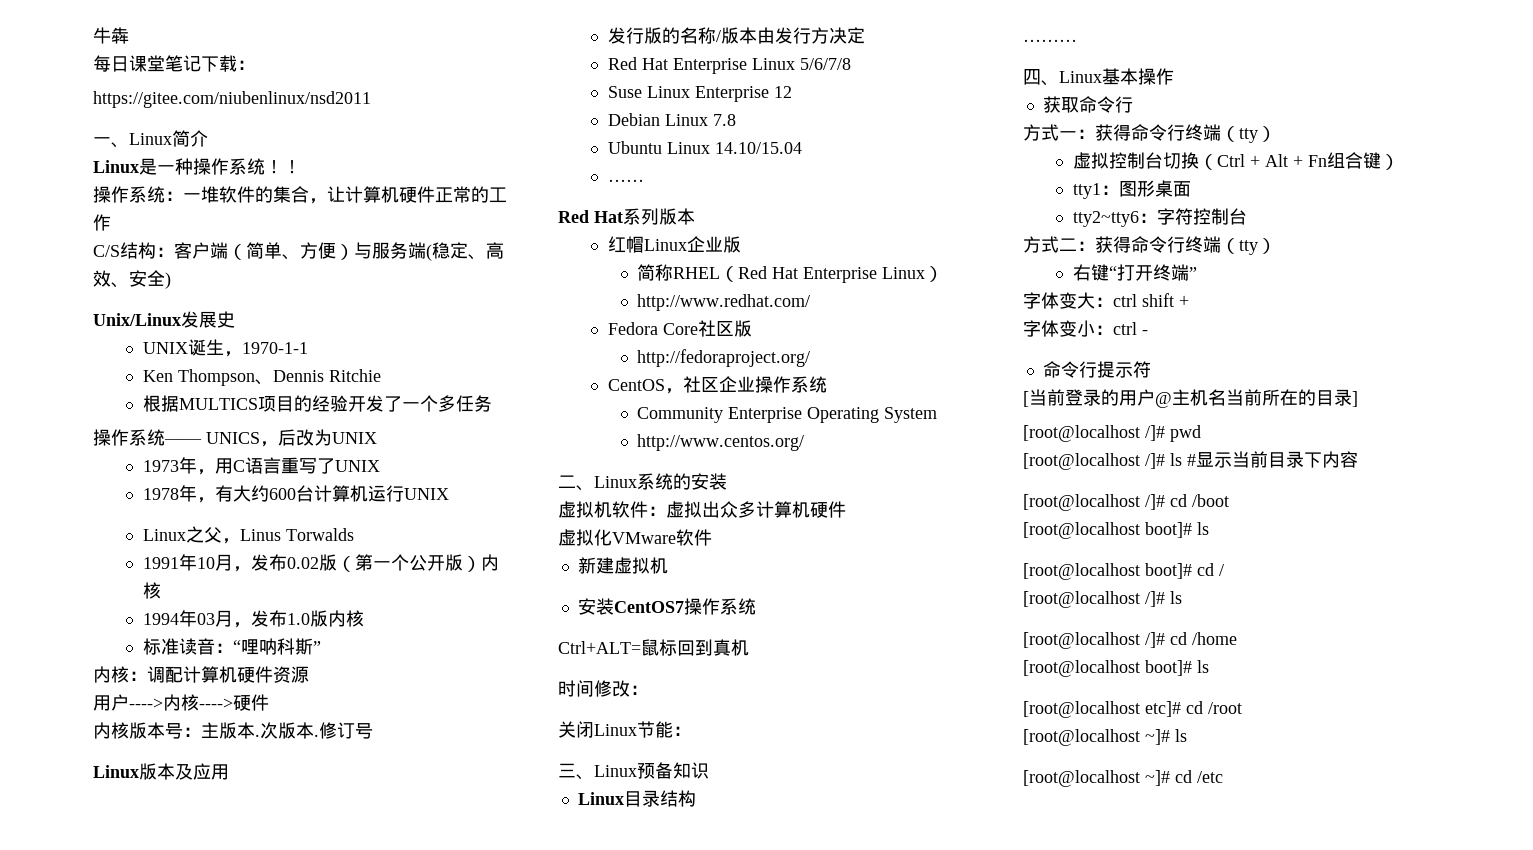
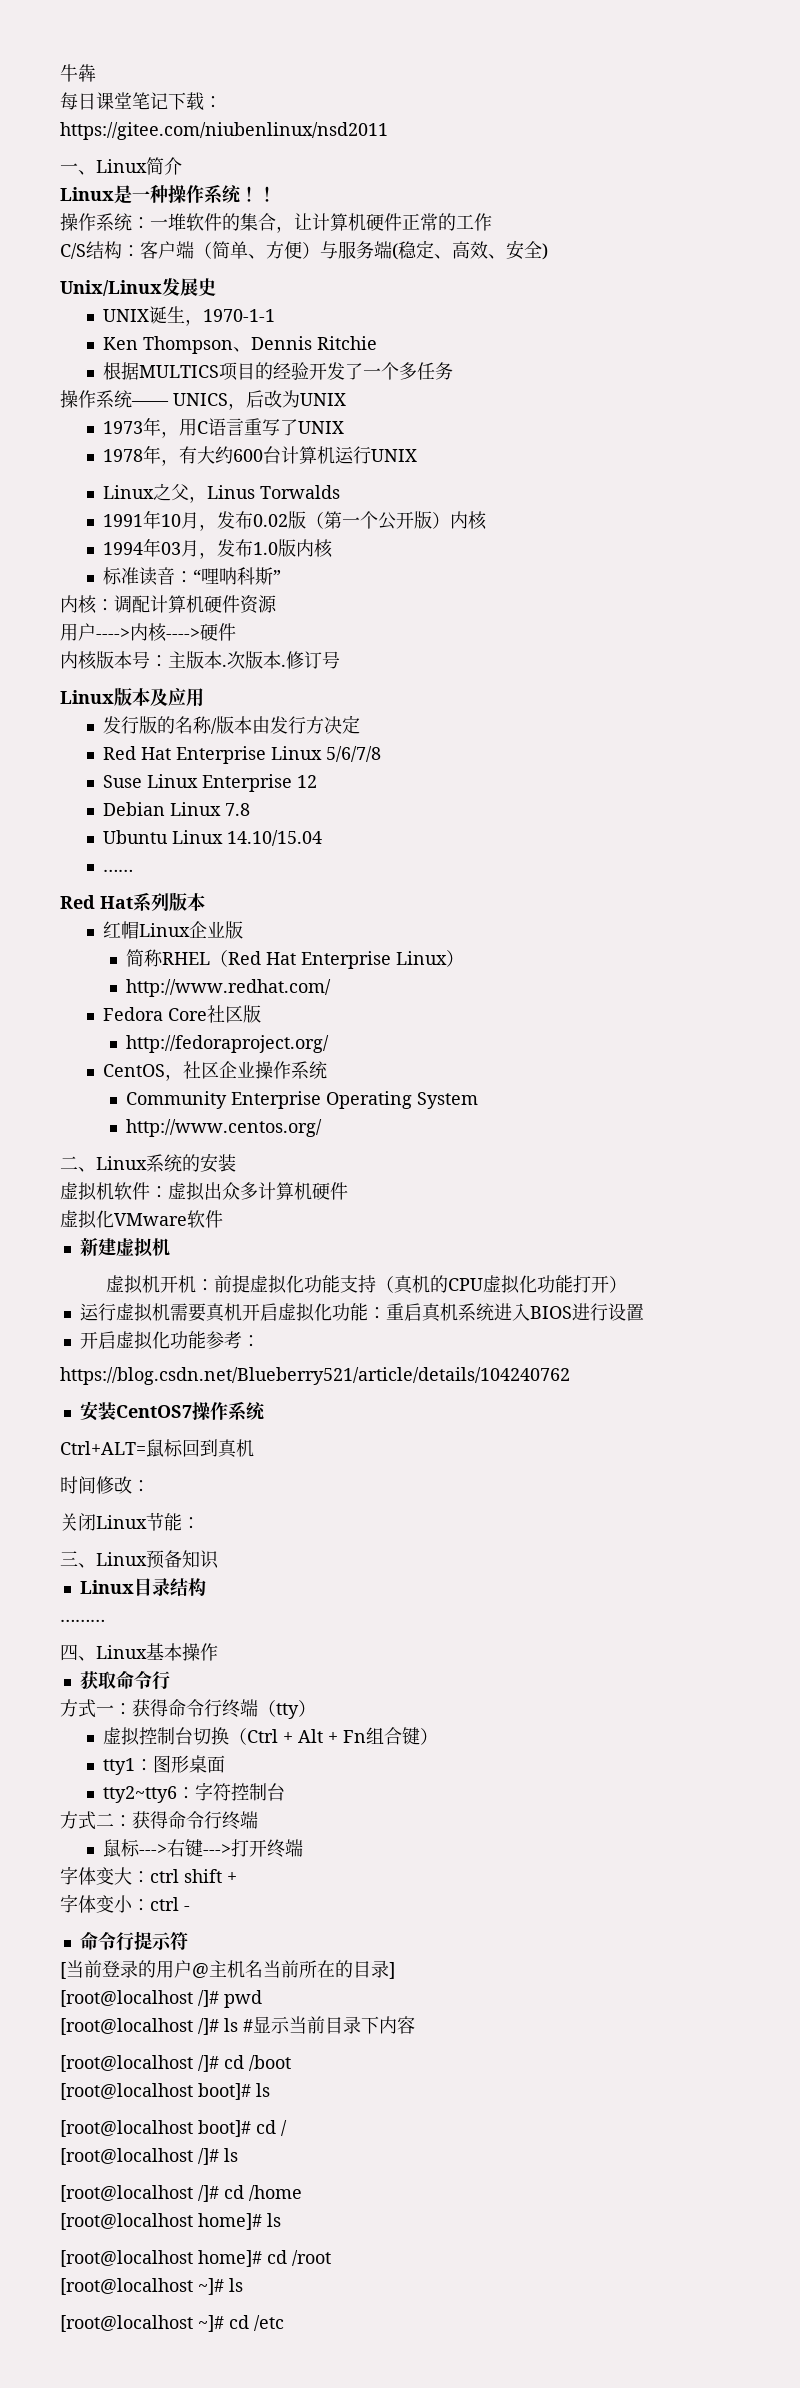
(668, 565) none -> [105,1275,627,1294] [79,1303,644,1322] [79,1331,260,1350] [60,1367,570,1385] // 虚拟机开机：前提虚拟化功能支持（真机的CPU虚拟化功能打开） // 运行虚拟机需要真机开启虚拟化功能：重启真机系统进入BIOS进行设置 // 开启虚拟化功能参考： // https://blog.csdn.net/Blueberry521/article/details/104240762
[1221,238,1276,255] [1072,264,1117,281] （tty） // 右键“ -> [102,1839,231,1857] // 鼠标--->右键--->
[1188,267,1197,279] ” -> (303, 1848) none
[1145,660,1209,676] [1023,701,1181,718] boot]# ls // [root@localhost etc]# -> [198,2213,281,2230] [60,2250,262,2267] home]# ls // [root@localhost home]#

